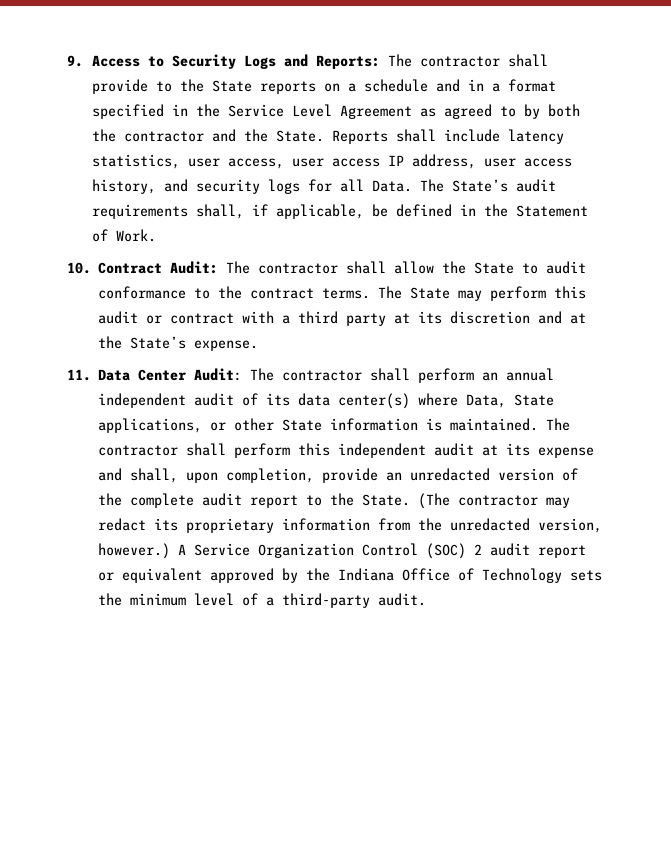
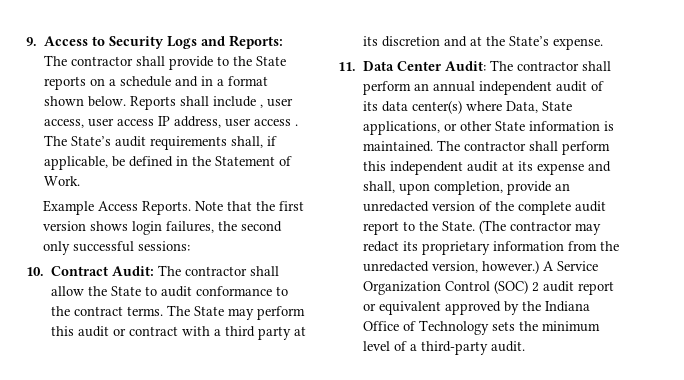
[91,104,580,119] [91,129,324,142] specified in the Service Level Agreement as agreed to by both the contractor and the State. -> [44,96,127,107] shown below.
[507,129,564,144] [91,154,180,169] latency statistics, -> [260,104,264,108] ,
[91,179,412,194] history, and security logs for all Data. -> [295,124,299,126] .
(156, 235) none -> [42,200,304,215] [42,221,282,235] [42,241,190,255] // Example Access Reports. Note that the first version shows login failures, the second only successful sessions:

